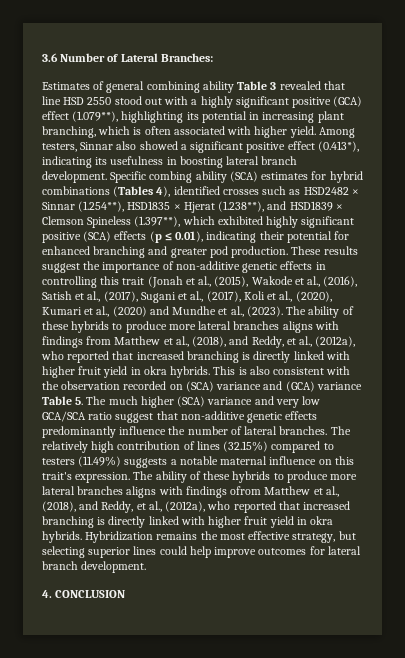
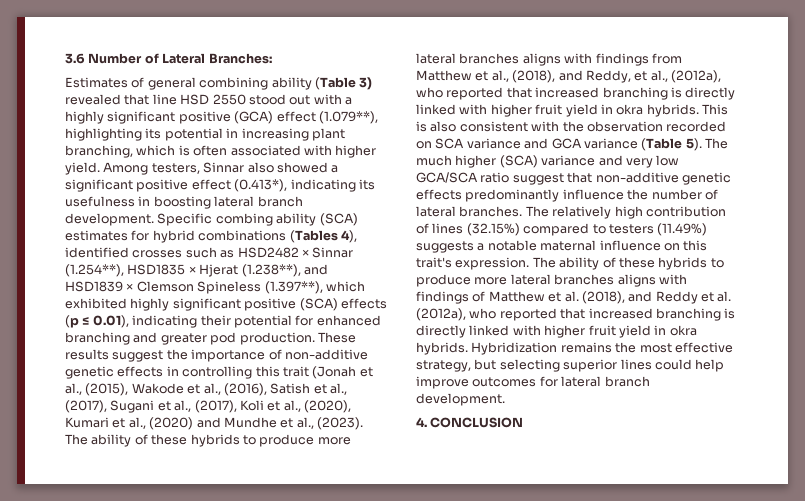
[237,81,277,90] Table 3 -> [314,77,373,90] (Table 3)
[185,381,362,392] [42,396,84,405] (SCA) variance and (GCA) variance Table 5. -> [435,138,702,151] SCA variance and GCA variance (Table 5).
[230,486,339,497] [42,501,162,513] ofrom Matthew et al., (2018), and Reddy, et al., -> [472,291,732,304] of Matthew et al. (2018), and Reddy et al.

